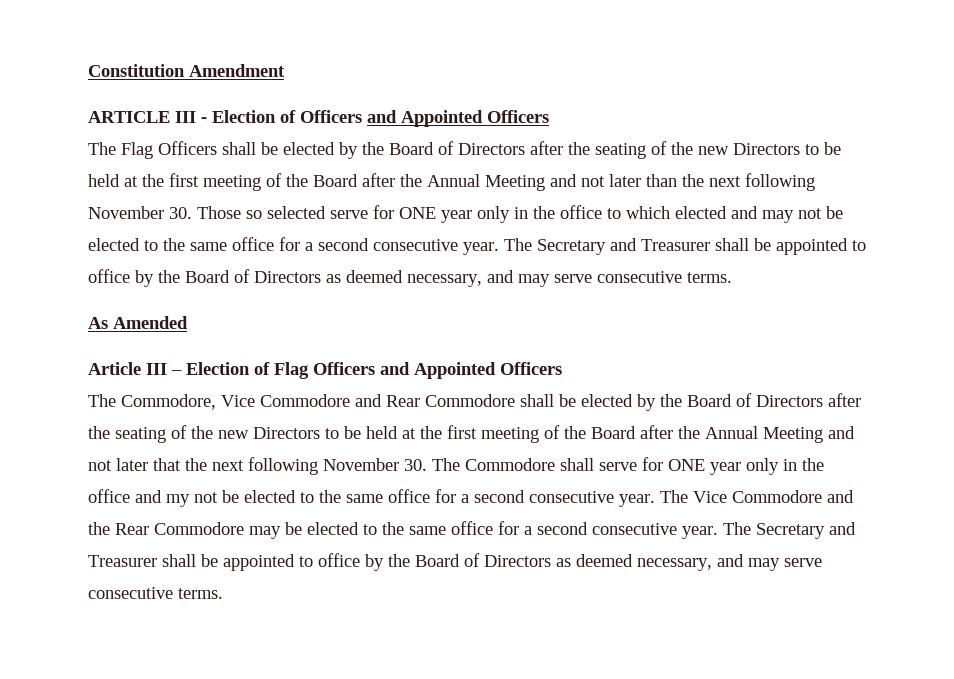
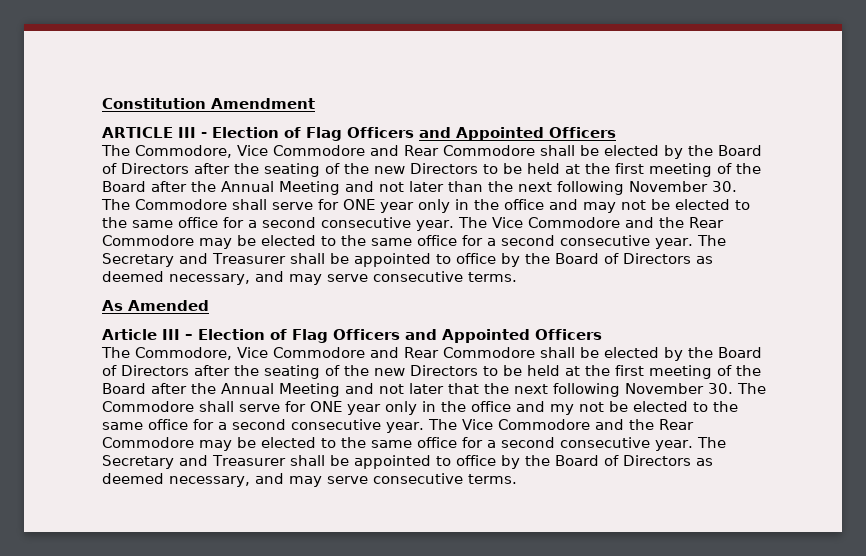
[300,110,549,127] [88,141,217,159] Officers and Appointed Officers // The Flag Officers -> [306,127,616,141] [101,145,535,158] Flag Officers and Appointed Officers // The Commodore, Vice Commodore and Rear Commodore
[197,205,727,223] Those so selected serve for ONE year only in the office to which elected -> [101,199,544,213] The Commodore shall serve for ONE year only in the office
(532, 244) none -> [491,217,724,228] [102,235,726,249] Vice Commodore and the Rear Commodore may be elected to the same office for a second consecutive year. The

